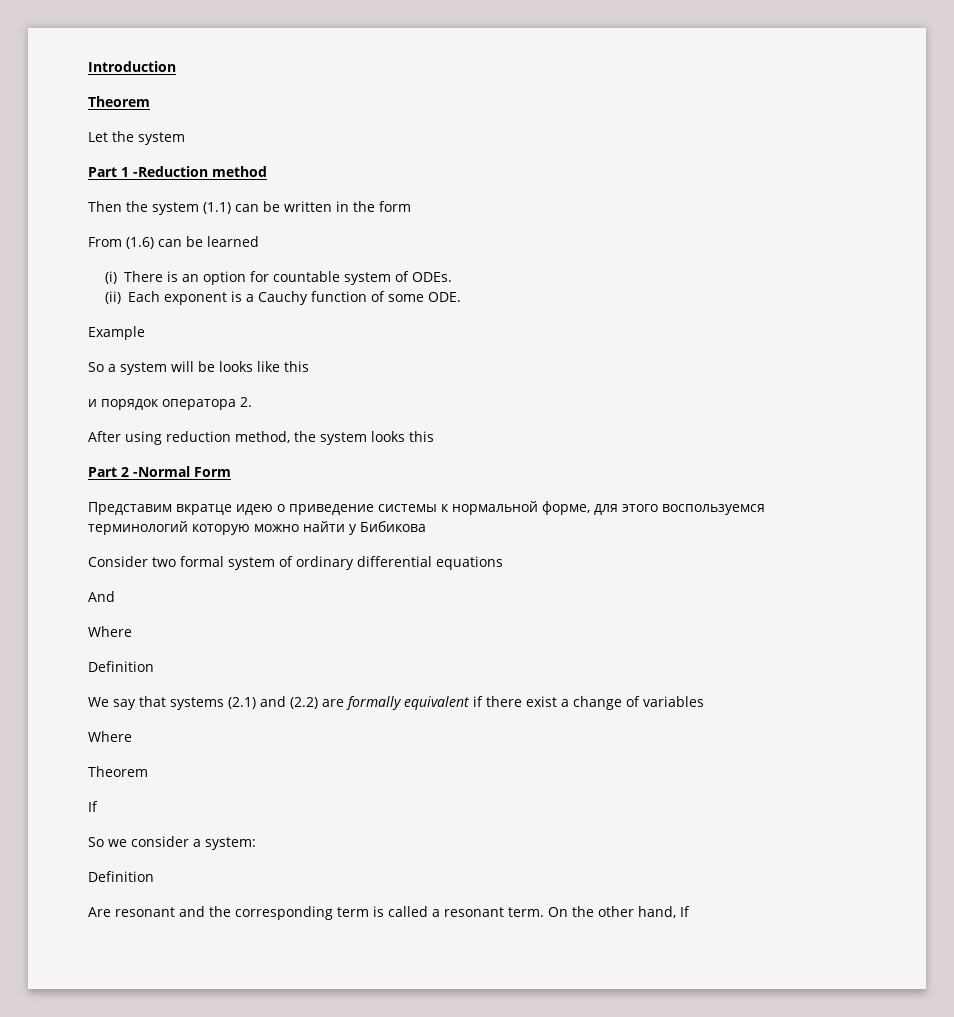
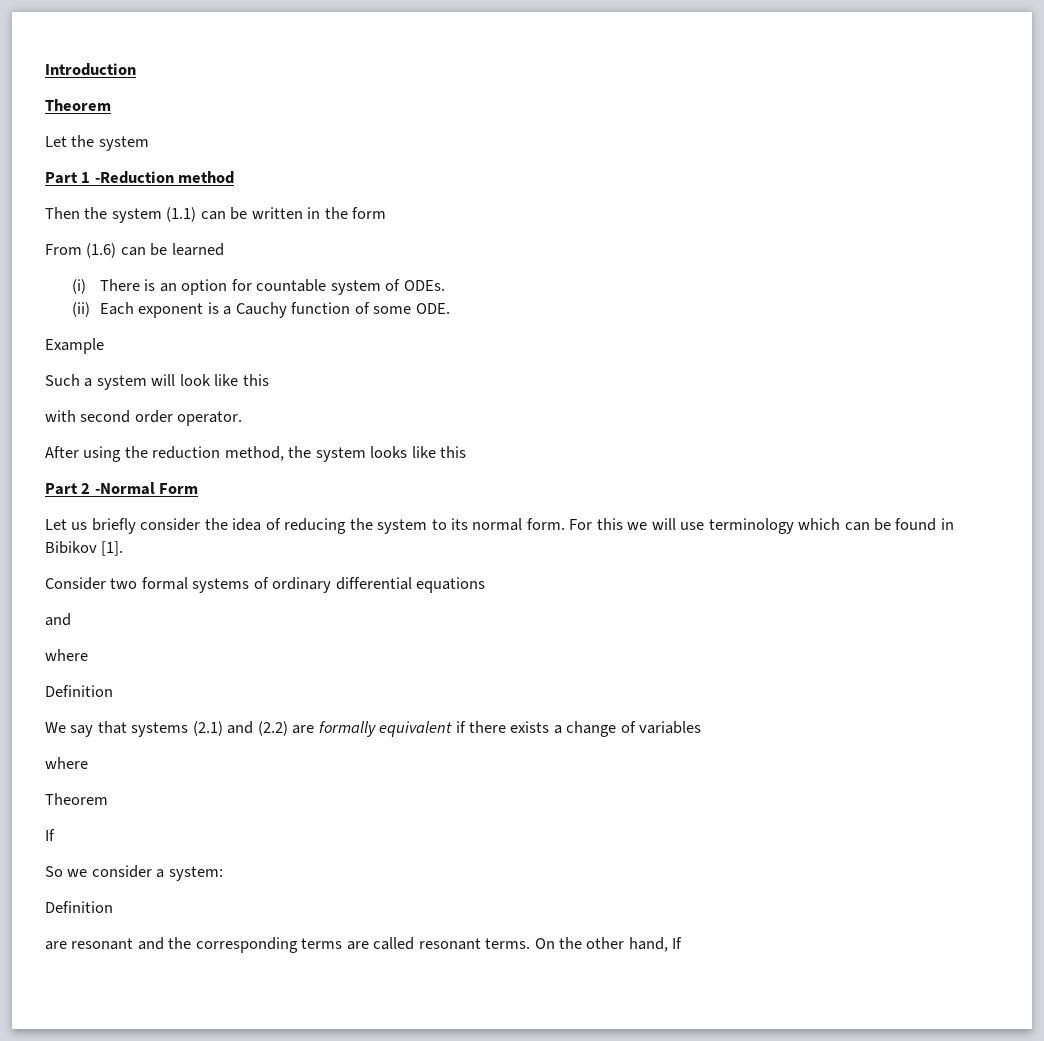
[88,362,104,372] So -> [45,374,80,386] Such
[198,361,309,372] [88,397,252,410] be looks like this // и порядок оператора 2. -> [179,374,269,386] [45,410,243,426] look like this // with second order operator.
(162, 438) none -> [124,446,148,458] the
(405, 436) none -> [411,446,436,458] like
[88,501,765,515] [88,521,426,535] Представим вкратце идею о приведение системы к нормальной форме, для этого воспользуемся терминологий которую можно найти у Бибикова -> [45,518,954,534] [45,541,124,556] Let us briefly consider the idea of reducing the system to its normal form. For this we will use terminology which can be found in Bibikov [1].
[228,557,275,570] system -> [192,578,250,593] systems
[88,591,115,602] [88,626,132,637] And // Where -> [45,613,71,626] [45,649,88,661] and // where
[526,696,557,707] exist -> [510,721,550,733] exists
[88,731,132,742] Where -> [45,757,88,769] where
[88,907,111,917] Are -> [45,941,67,950] are
[337,906,544,917] term is called a resonant term. -> [301,937,531,950] terms are called resonant terms.

